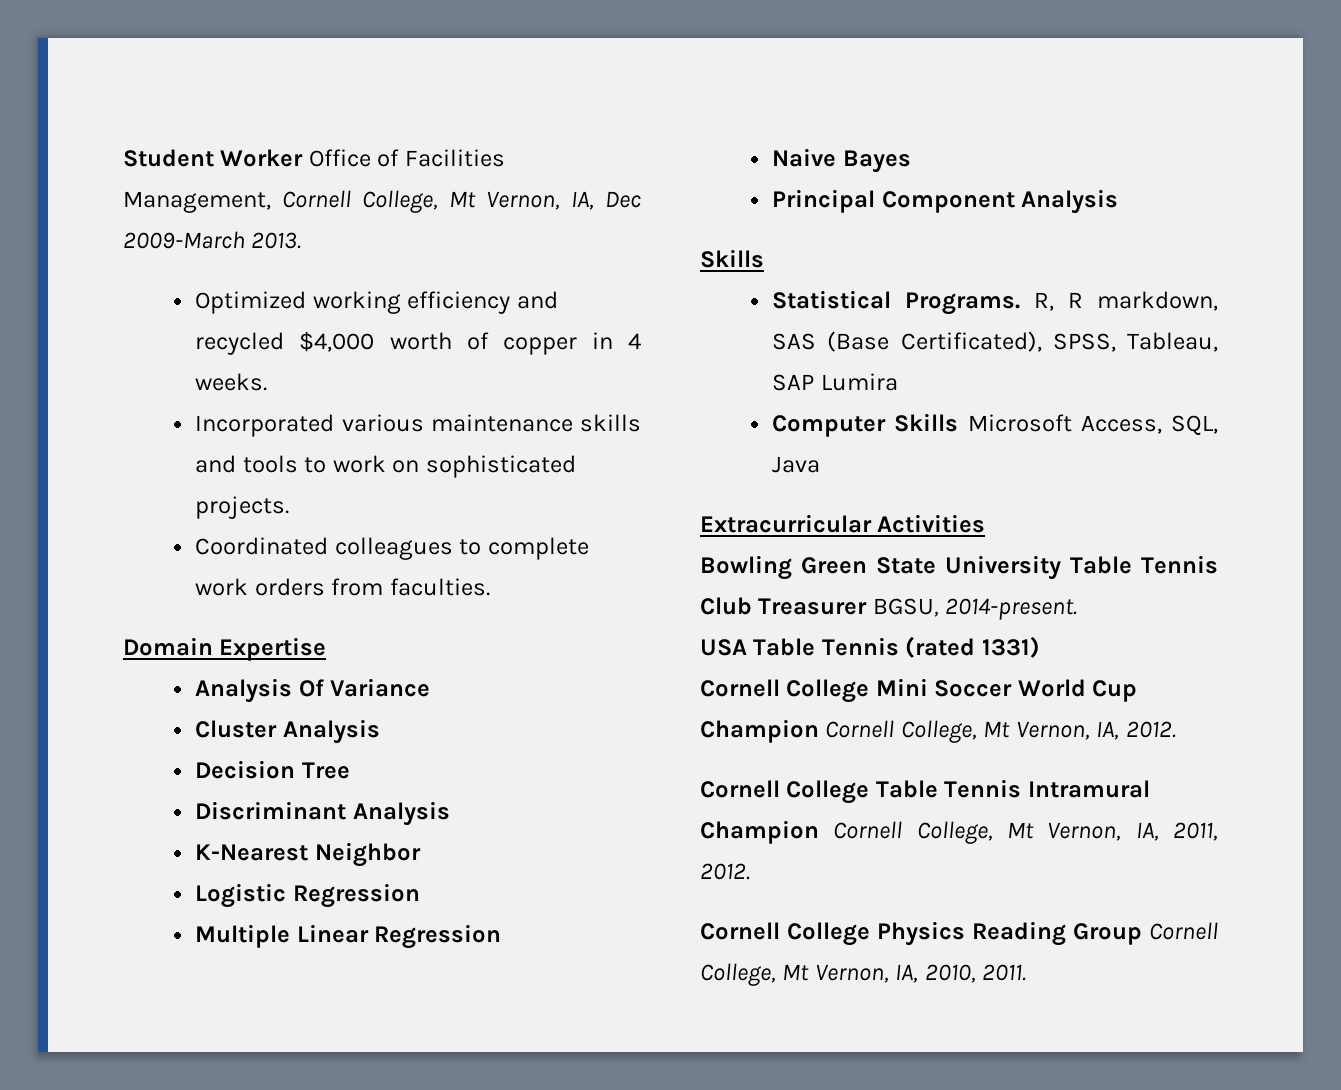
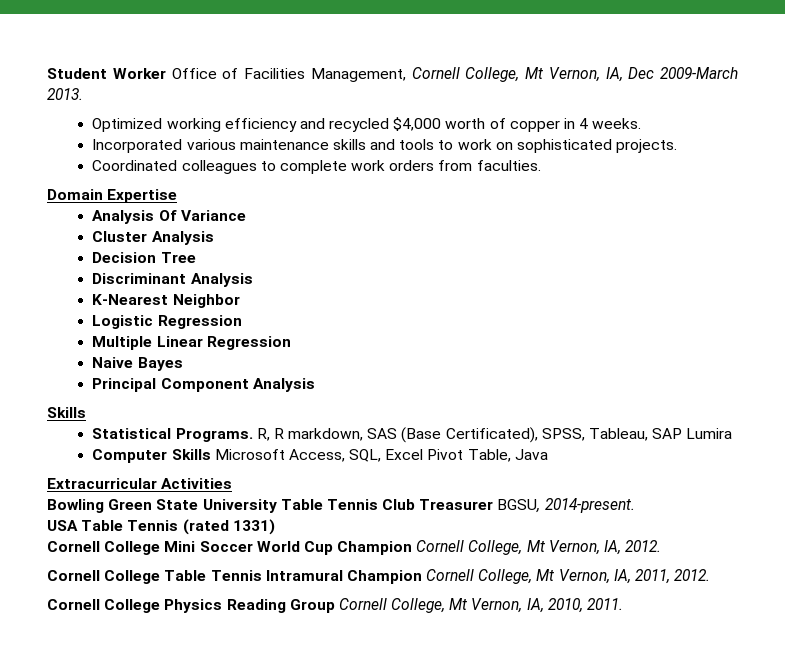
(1218, 425) none -> [385,449,511,462] Excel Pivot Table,

